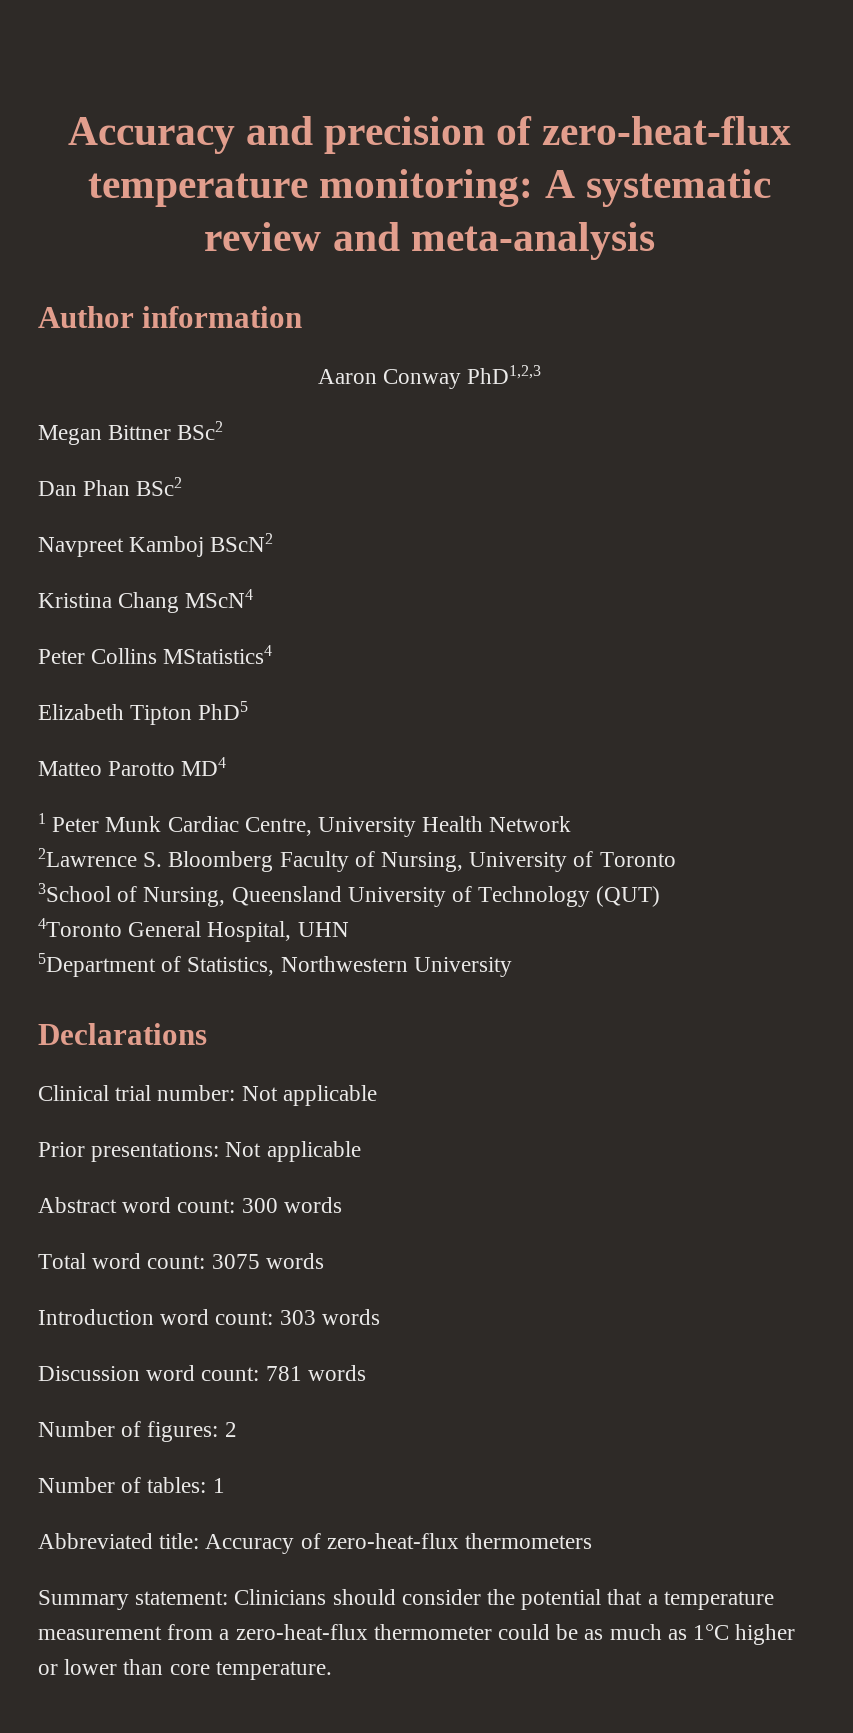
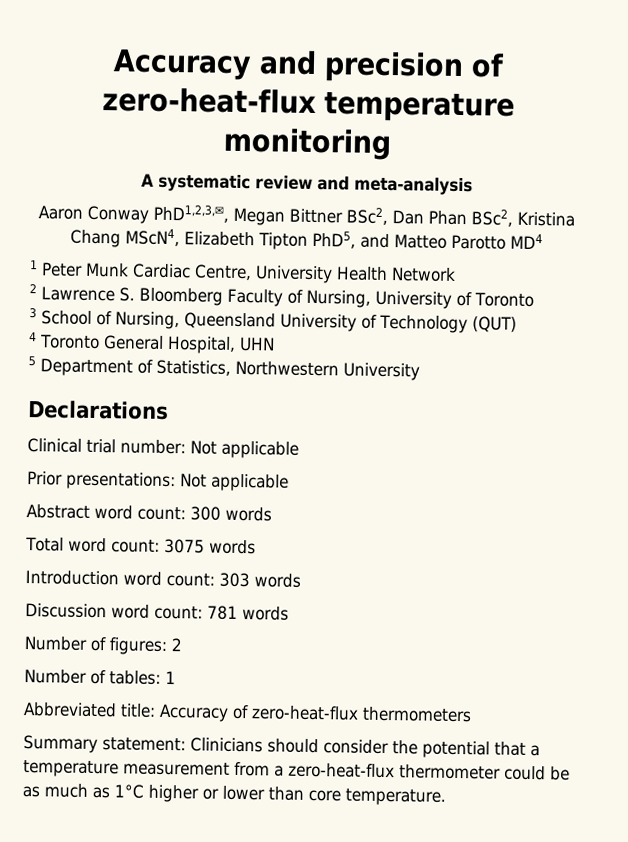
[319,169,534,207] monitoring: -> [223,127,392,161] monitoring //
[38,306,303,328] // Author information -> (473, 186) none
[467,365,542,384] PhD1,2,3 // -> [152,204,229,223] PhD1,2,3,✉,
[177,421,224,440] BSc2 // -> [345,207,388,225] BSc2,
[136,477,183,496] [38,533,274,557] [38,589,254,613] [38,645,273,664] [38,701,249,725] BSc2 // Navpreet Kamboj BScN2 // Kristina Chang MScN4 // Peter Collins MStatistics4 // Elizabeth Tipton PhD5 // -> [470,209,575,227] [69,228,390,250] BSc2, Kristina Chang MScN4, Elizabeth Tipton PhD5, and
[38,848,137,867] 2Lawrence -> [29,284,115,302] 2 Lawrence
[38,883,111,902] 3School -> [29,308,92,325] 3 School
[38,918,122,937] 4Toronto -> [29,332,100,350] 4 Toronto
[38,953,156,977] 5Department -> [28,356,133,377] 5 Department

